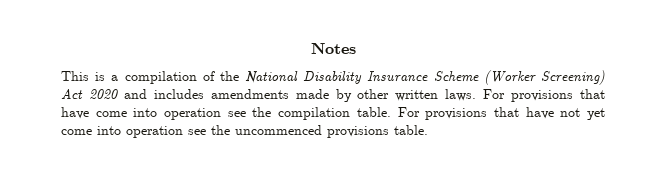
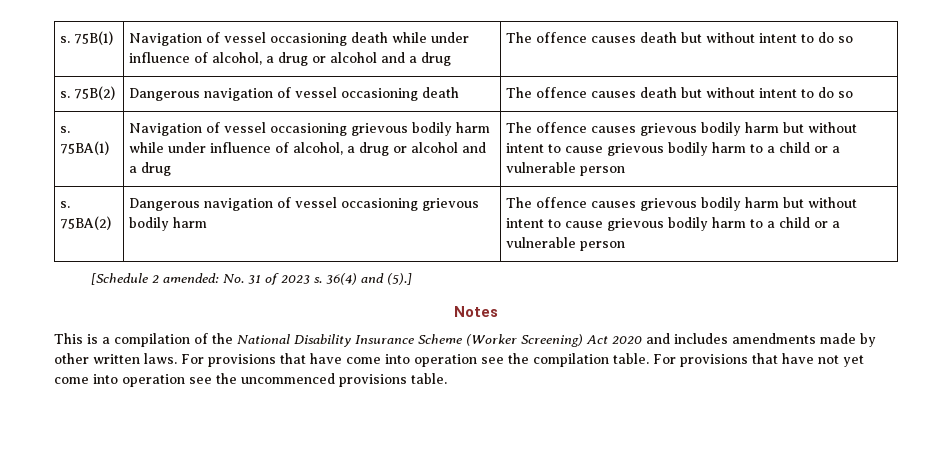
(310, 48) none -> [59,31,113,45] [128,32,469,46] [128,52,451,66] [505,32,853,43] [59,86,115,100] [128,87,459,101] [505,87,853,98] [59,126,70,133] [59,141,109,155] [128,122,490,136] [128,142,486,156] [128,162,171,176] [505,122,857,136] [505,142,840,156] [505,162,625,176] [59,201,70,208] [59,216,111,230] [128,197,479,211] [128,217,207,231] [505,197,857,211] [505,217,840,231] [505,237,625,251] [90,273,412,285] s. 75B(1) | Navigation of vessel occasioning death while under influence of alcohol, a drug or alcohol and a drug | The offence causes death but without intent to do so // s. 75B(2) | Dangerous navigation of vessel occasioning death | The offence causes death but without intent to do so // s. 75BA(1) | Navigation of vessel occasioning grievous bodily harm while under influence of alcohol, a drug or alcohol and a drug | The offence causes grievous bodily harm but without intent to cause grievous bodily harm to a child or a vulnerable person // s. 75BA(2) | Dangerous navigation of vessel occasioning grievous bodily harm | The offence causes grievous bodily harm but without intent to cause grievous bodily harm to a child or a vulnerable person // [Schedule 2 amended: No. 31 of 2023 s. 36(4) and (5).] //

